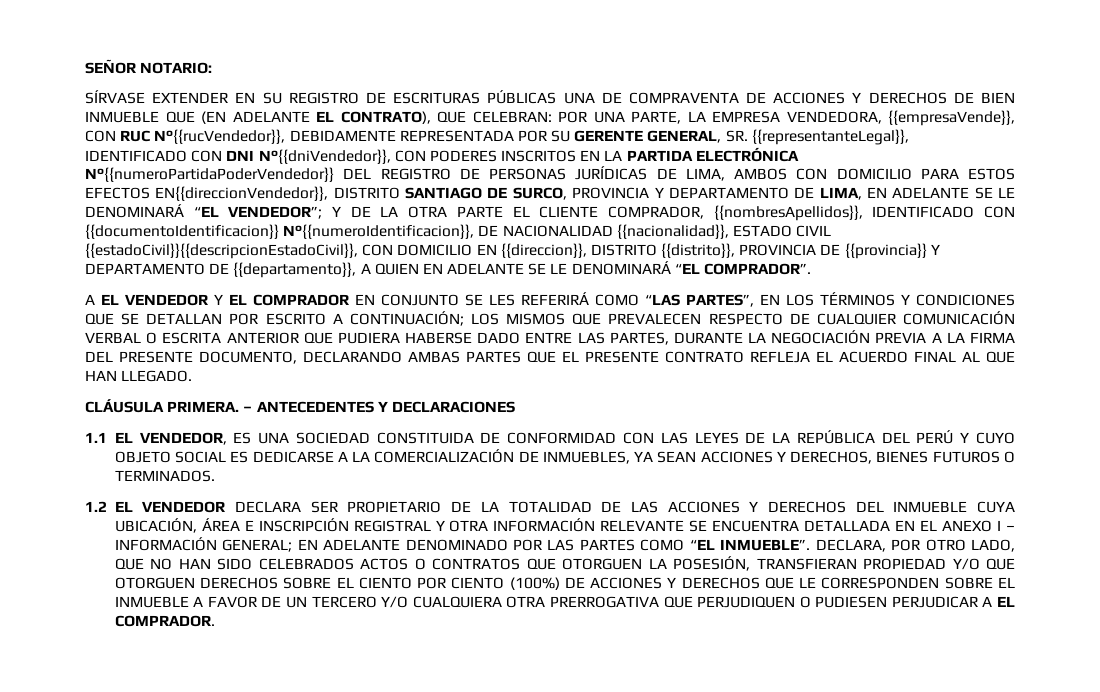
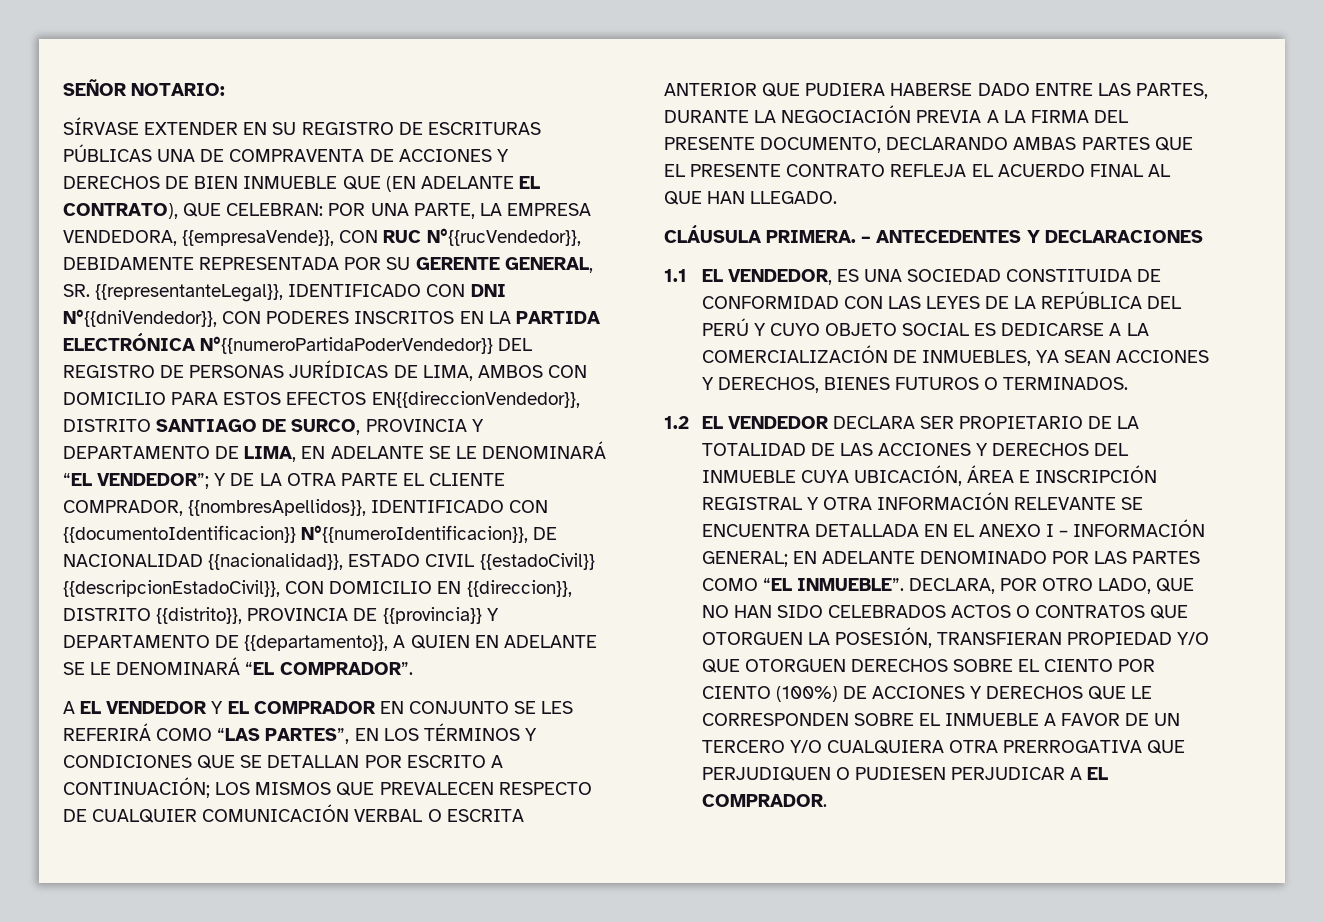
[85,243,358,259] {{estadoCivil}}{{descripcionEstadoCivil}}, -> [479,553,595,570] [63,580,280,597] {{estadoCivil}} {{descripcionEstadoCivil}},

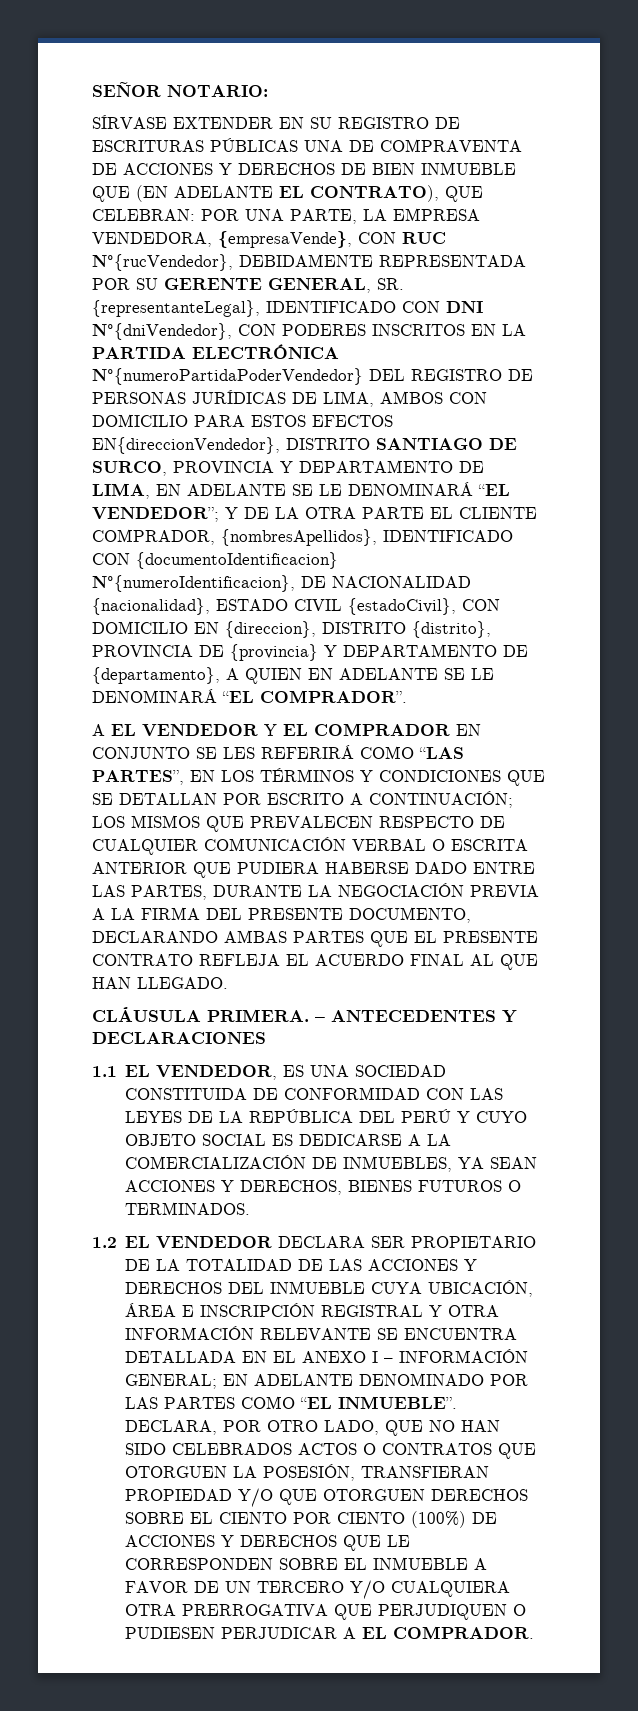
[182,230,335,246] {{empresaVende}}, -> [218,231,352,248] {empresaVende},
[426,228,581,246] N°{{rucVendedor}}, -> [92,254,233,271] N°{rucVendedor},
[95,284,284,302] {{representanteLegal}}, -> [92,300,260,317] {representanteLegal},
[63,309,217,327] N°{{dniVendedor}}, -> [92,323,232,340] N°{dniVendedor},
[200,336,494,354] N°{{numeroPartidaPoderVendedor}} -> [92,368,363,385] N°{numeroPartidaPoderVendedor}
[371,391,580,408] EN{{direccionVendedor}}, -> [92,437,280,454] EN{direccionVendedor},
[188,499,549,516] [63,525,529,543] {{nombresApellidos}}, IDENTIFICADO CON {{documentoIdentificacion}} N°{{numeroIdentificacion}}, -> [221,529,513,546] [92,552,338,569] [92,575,295,592] {nombresApellidos}, IDENTIFICADO CON {documentoIdentificacion} N°{numeroIdentificacion},
[208,553,344,570] {{nacionalidad}}, -> [92,598,210,615] {nacionalidad},
[479,553,595,570] [63,580,280,597] {{estadoCivil}} {{descripcionEstadoCivil}}, -> [348,598,456,615] {estadoCivil},
[466,580,572,597] [63,607,243,624] {{direccion}}, DISTRITO {{distrito}}, -> [225,621,491,638] {direccion}, DISTRITO {distrito},
[382,607,499,624] [63,635,389,651] {{provincia}} Y DEPARTAMENTO DE {{departamento}}, -> [230,644,528,661] [92,667,220,684] {provincia} Y DEPARTAMENTO DE {departamento},

